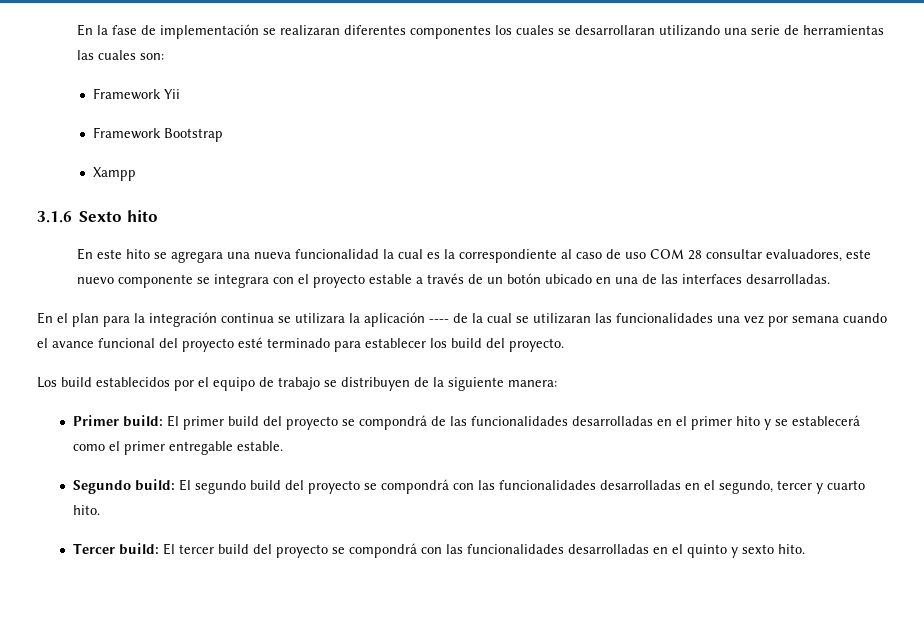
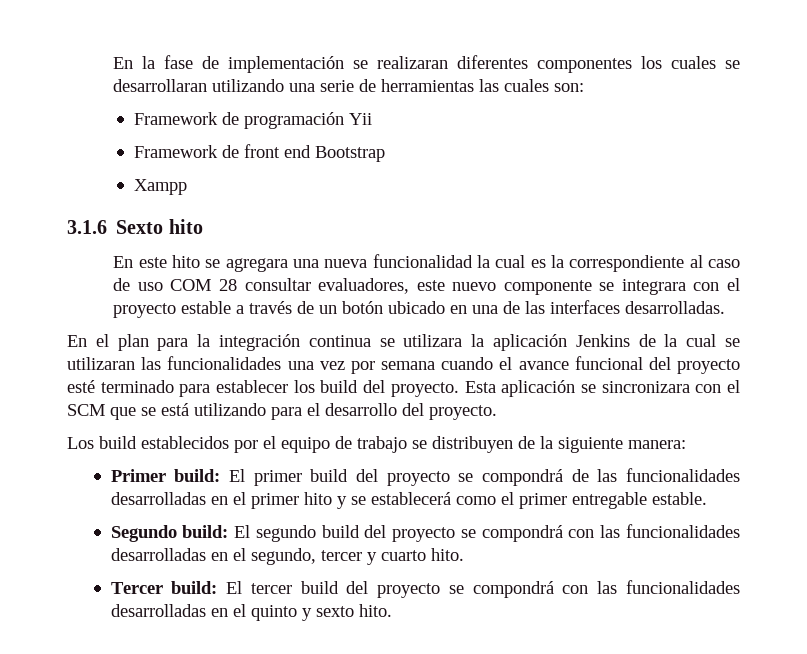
(161, 94) none -> [221,112,344,129] de programación
(161, 133) none -> [221,144,311,158] de front end
[429,319,449,323] ---- -> [575,334,630,347] Jenkins
(564, 345) none -> [464,380,741,397] [67,403,497,420] Esta aplicación se sincronizara con el SCM que se está utilizando para el desarrollo del proyecto.

